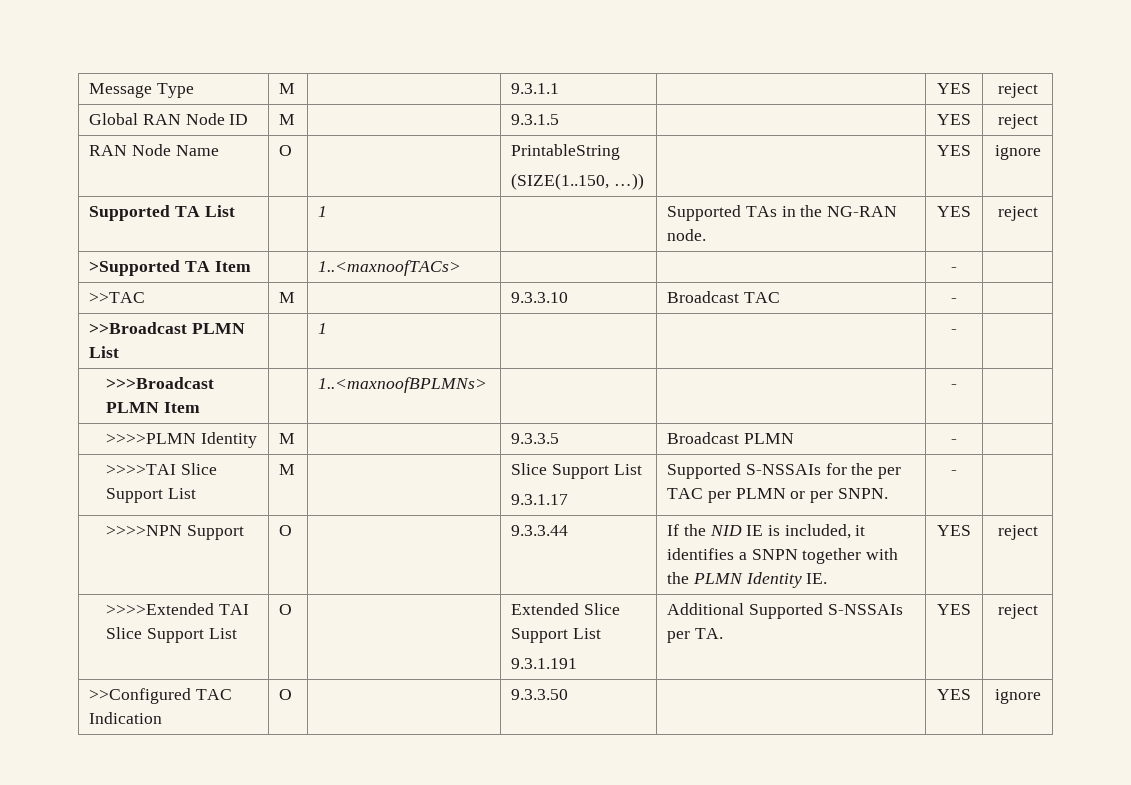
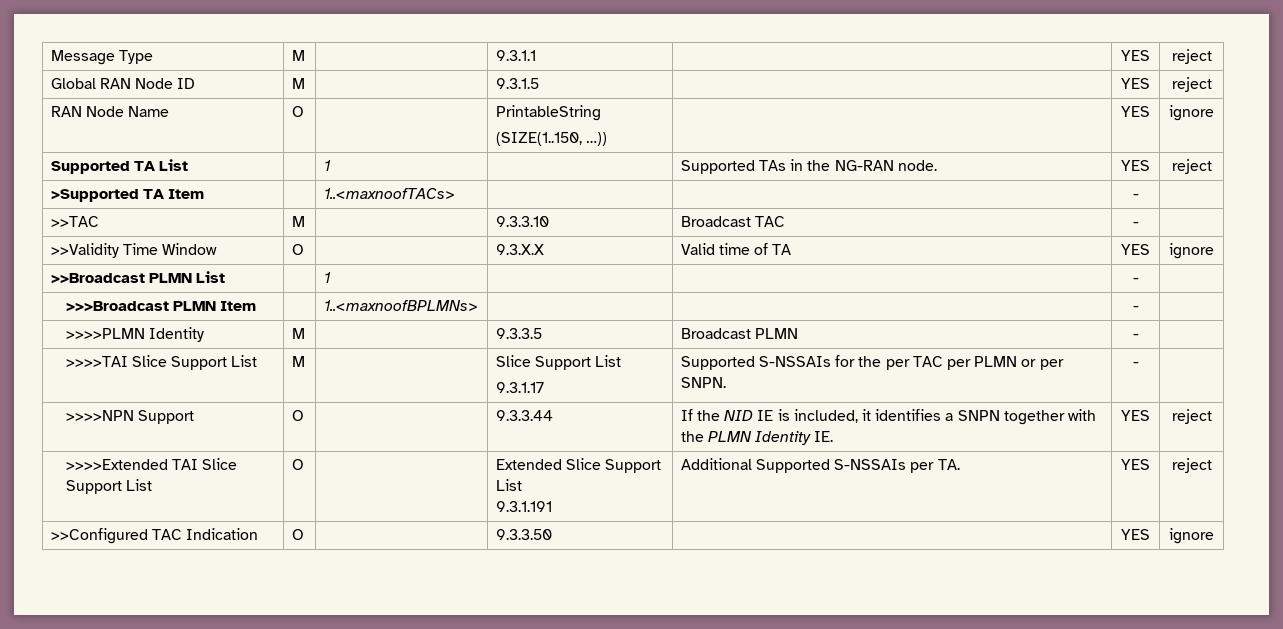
(957, 300) none -> [50,243,218,258] [291,244,304,255] [495,244,544,255] [680,243,792,255] [1121,244,1150,255] [1169,243,1214,259] // >>Validity Time Window | O | | 9.3.X.X | Valid time of TA | YES | ignore

